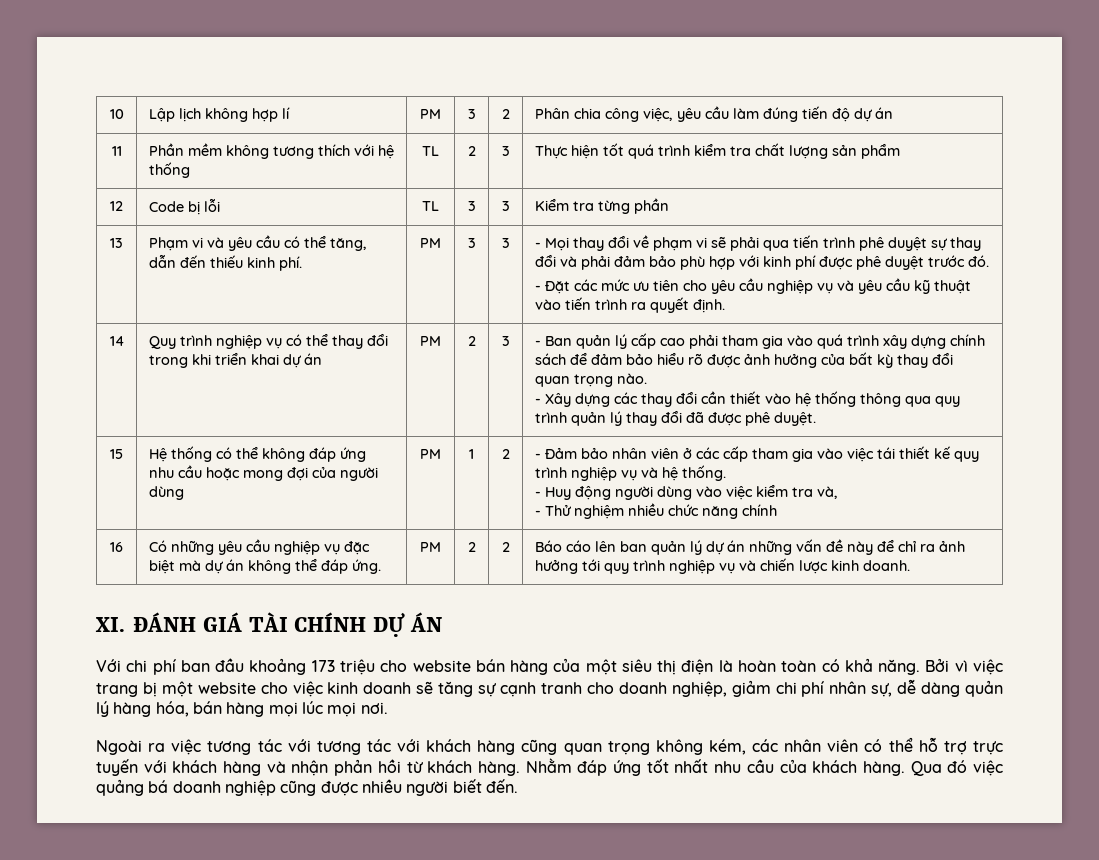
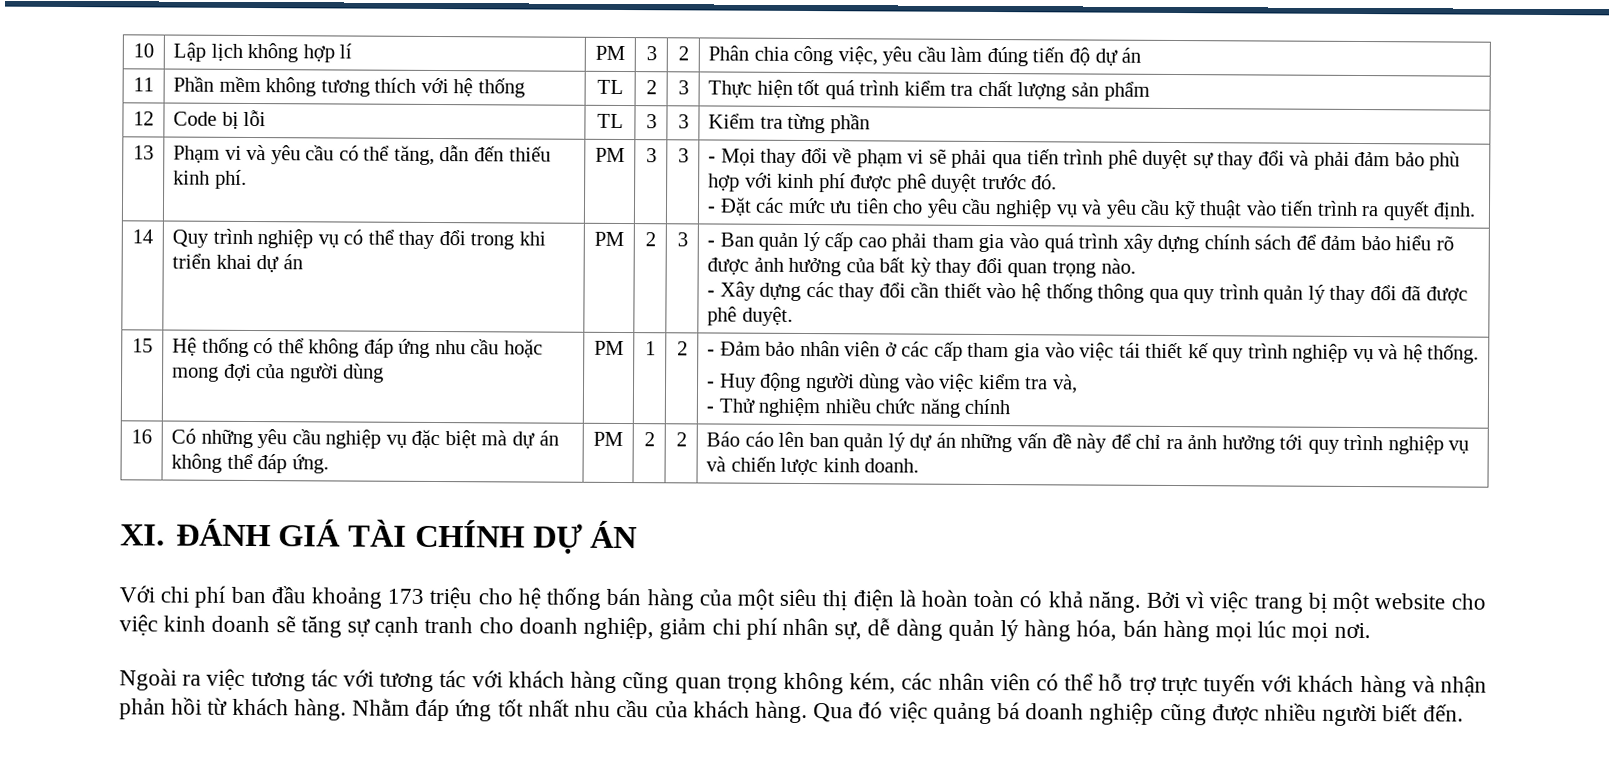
[412,660,471,672] website -> [517,587,602,610] hệ thống

